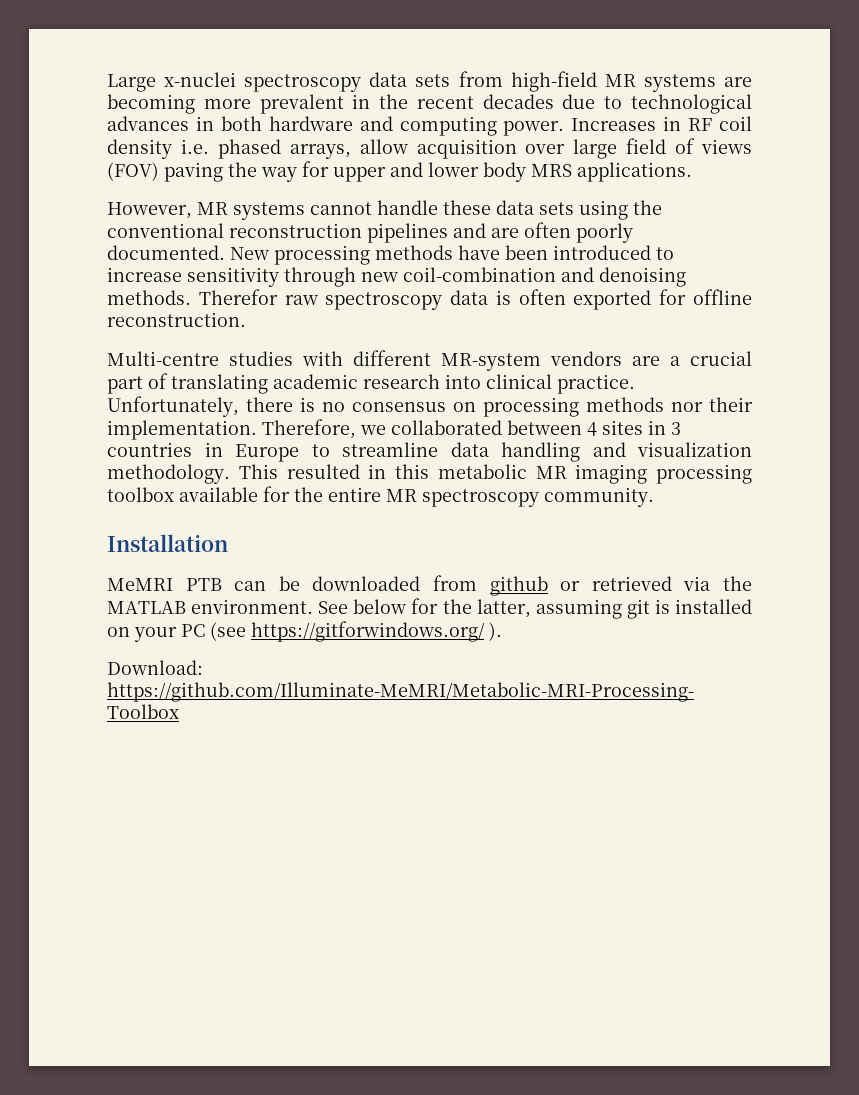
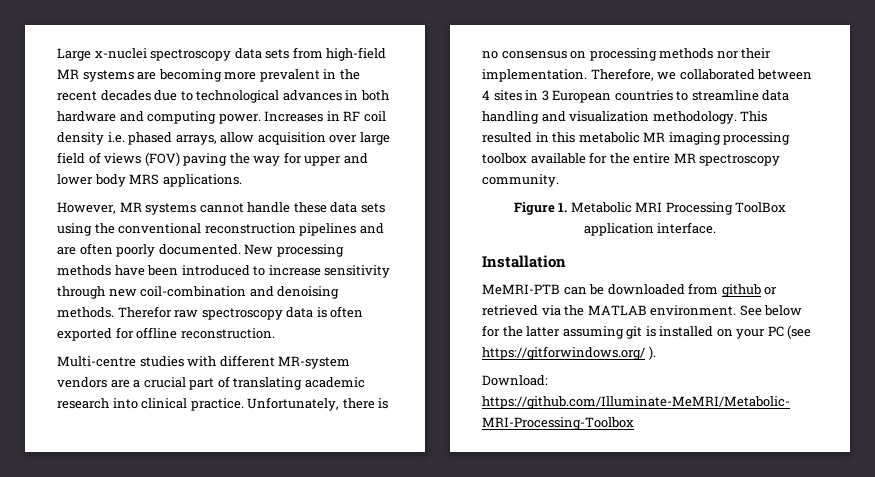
[107,442,299,462] countries in Europe -> [552,90,673,103] European countries
(654, 497) none -> [513,202,787,215] [583,222,717,236] // Figure 1. Metabolic MRI Processing ToolBox application interface.
[107,578,222,591] MeMRI PTB -> [482,284,560,295] MeMRI-PTB
[476,599,531,618] latter, -> [526,326,561,337] latter

